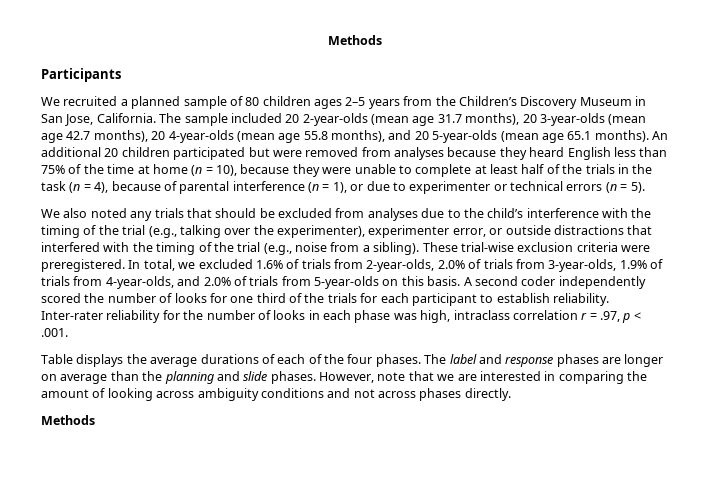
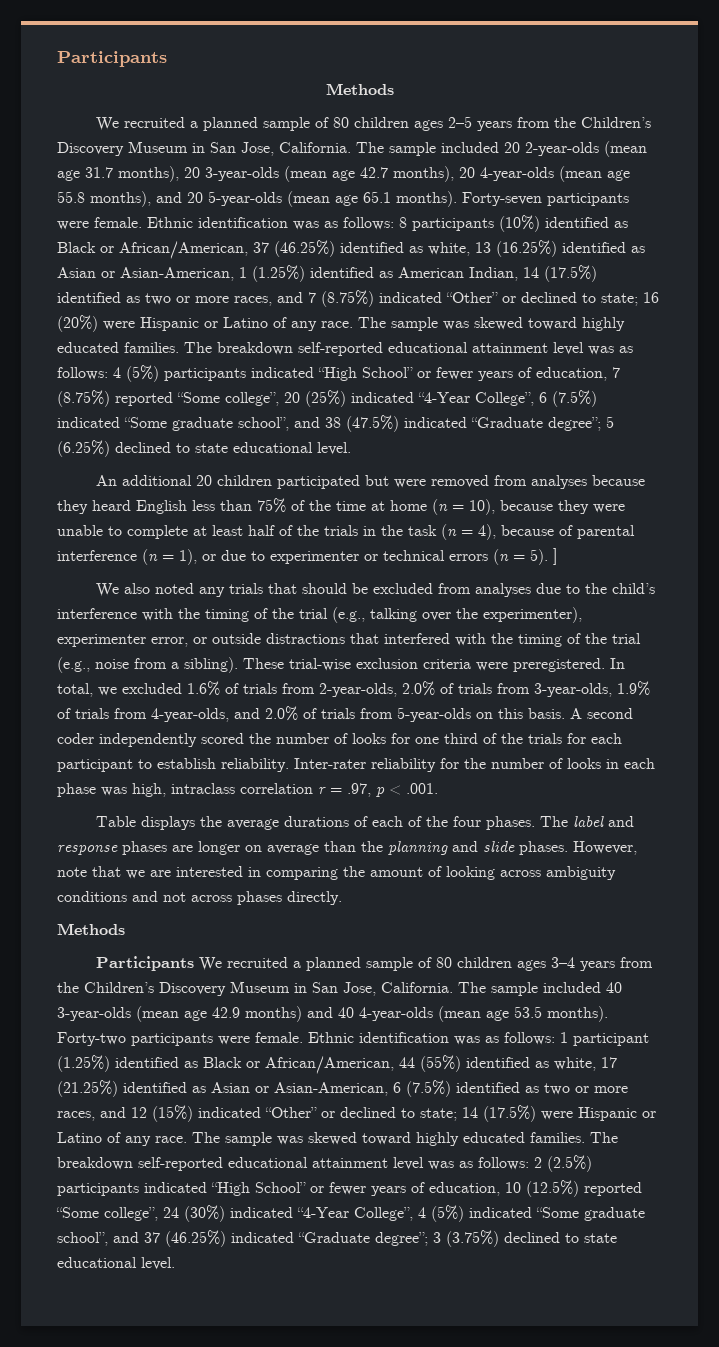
[327,35,382,45] [41,68,121,82] Methods // Participants -> [57,51,167,67] [325,83,394,95] Participants // Methods
(649, 136) none -> [462,192,629,206] [57,215,628,232] [57,240,645,259] [57,265,597,282] [57,290,659,307] [57,315,625,332] [57,342,633,356] [57,365,620,382] [57,390,597,407] [57,415,614,432] [57,440,351,457] Forty-seven participants were female. Ethnic identification was as follows: 8 participants (10%) identified as Black or African/American, 37 (46.25%) identified as white, 13 (16.25%) identified as Asian or Asian-American, 1 (1.25%) identified as American Indian, 14 (17.5%) identified as two or more races, and 7 (8.75%) indicated “Other” or declined to state; 16 (20%) were Hispanic or Latino of any race. The sample was skewed toward highly educated families. The breakdown self-reported educational attainment level was as follows: 4 (5%) participants indicated “High School” or fewer years of education, 7 (8.75%) reported “Some college”, 20 (25%) indicated “4-Year College”, 6 (7.5%) indicated “Some graduate school”, and 38 (47.5%) indicated “Graduate degree”; 5 (6.25%) declined to state educational level. //
(645, 187) none -> [553,548,557,565] ]
(95, 420) none -> [96,956,654,971] [57,981,622,996] [57,1006,608,1022] [57,1032,649,1046] [57,1055,617,1074] [57,1080,628,1097] [57,1105,656,1122] [57,1132,618,1146] [57,1155,592,1172] [57,1180,642,1197] [56,1205,645,1222] [57,1230,617,1247] [57,1257,175,1270] // Participants We recruited a planned sample of 80 children ages 3–4 years from the Children’s Discovery Museum in San Jose, California. The sample included 40 3-year-olds (mean age 42.9 months) and 40 4-year-olds (mean age 53.5 months). Forty-two participants were female. Ethnic identification was as follows: 1 participant (1.25%) identified as Black or African/American, 44 (55%) identified as white, 17 (21.25%) identified as Asian or Asian-American, 6 (7.5%) identified as two or more races, and 12 (15%) indicated “Other” or declined to state; 14 (17.5%) were Hispanic or Latino of any race. The sample was skewed toward highly educated families. The breakdown self-reported educational attainment level was as follows: 2 (2.5%) participants indicated “High School” or fewer years of education, 10 (12.5%) reported “Some college”, 24 (30%) indicated “4-Year College”, 4 (5%) indicated “Some graduate school”, and 37 (46.25%) indicated “Graduate degree”; 3 (3.75%) declined to state educational level.

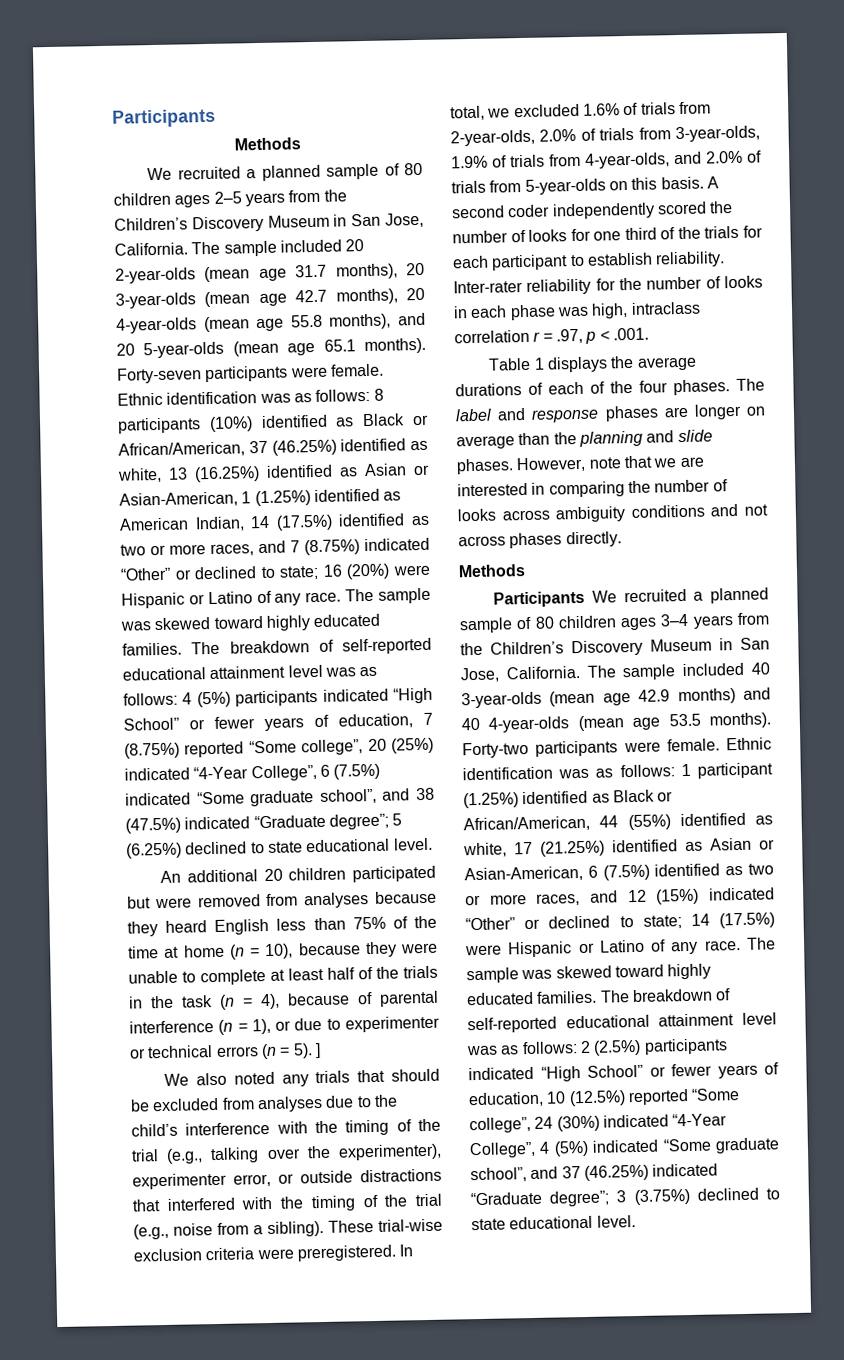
(293, 348) none -> [318,639,334,652] of
(137, 821) none -> [533,357,545,370] 1
[370,866,495,880] amount of looking -> [654,479,728,493] [457,508,496,522] number of looks
(133, 1163) none -> [715,988,732,1001] of

